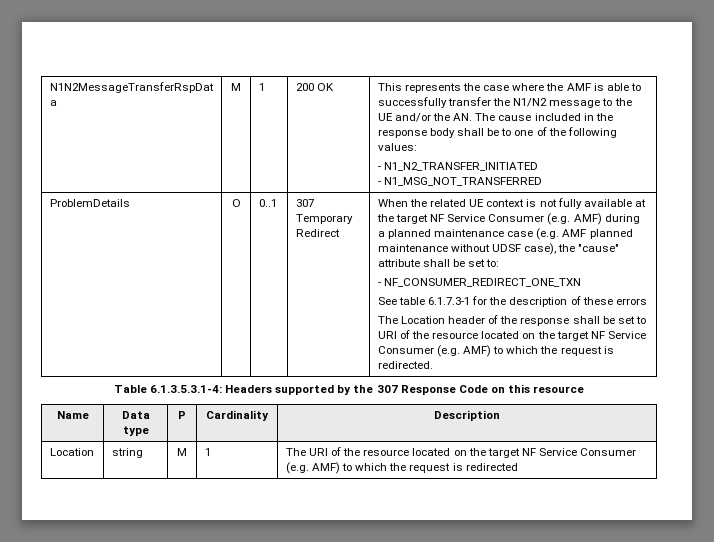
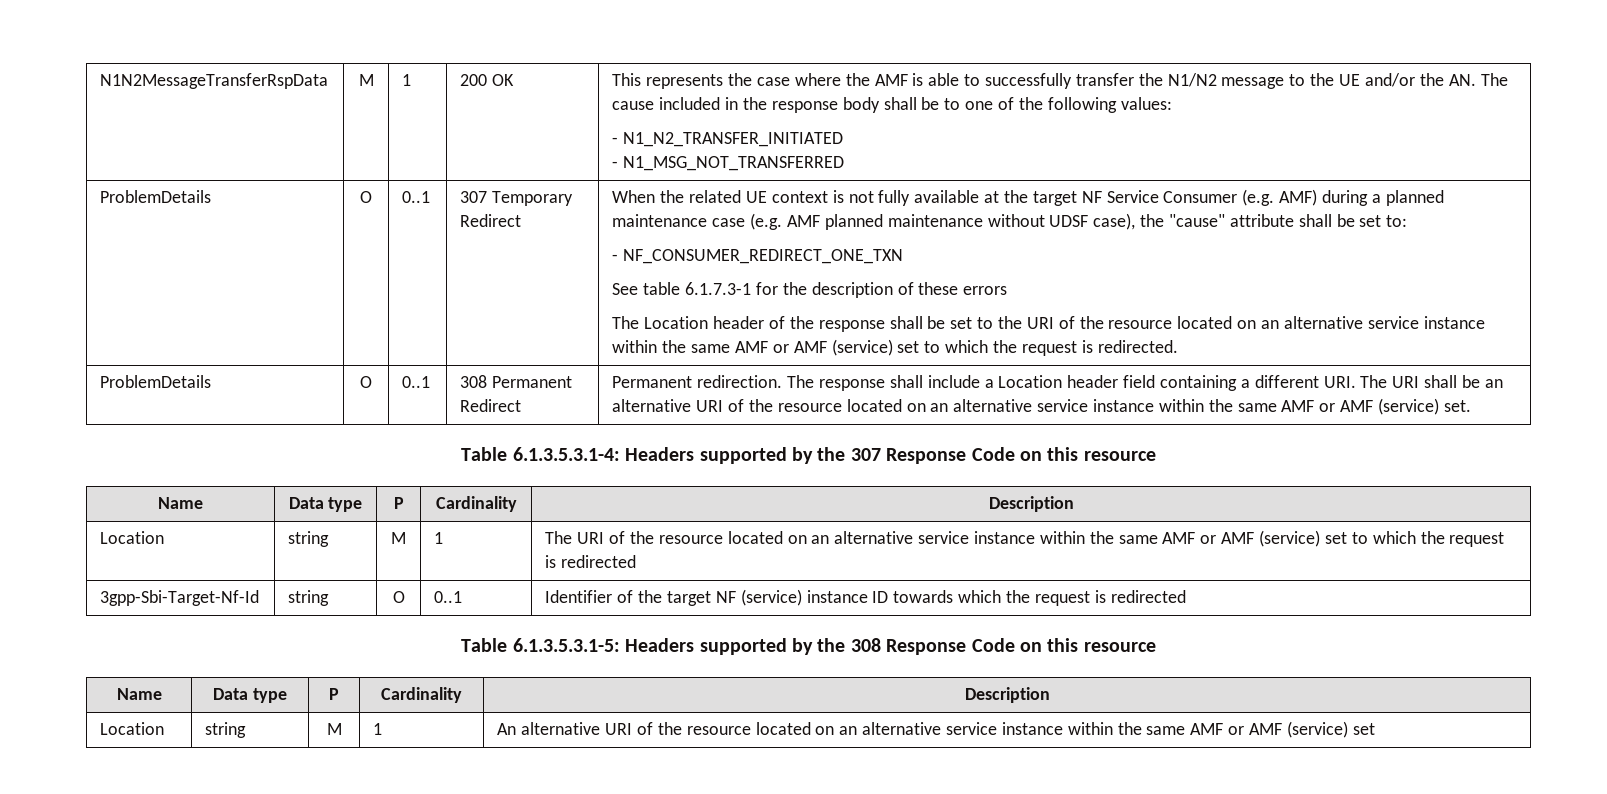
[377,330,646,341] [377,345,492,357] URI of the resource located on the target NF Service Consumer (e.g. AMF) -> [998,316,1485,329] [612,339,920,356] the URI of the resource located on an alternative service instance within the same AMF or AMF (service) set
(433, 365) none -> [100,375,212,388] [360,376,372,388] [402,376,431,388] [460,375,573,388] [460,399,522,412] [612,375,1503,391] [612,398,1471,415] // ProblemDetails | O | 0..1 | 308 Permanent Redirect | Permanent redirection. The response shall include a Location header field containing a different URI. The URI shall be an alternative URI of the resource located on an alternative service instance within the same AMF or AMF (service) set.
[468,448,637,458] [285,462,341,474] the target NF Service Consumer (e.g. AMF) -> [811,530,1347,547] an alternative service instance within the same AMF or AMF (service) set
(518, 467) none -> [100,590,260,606] [288,590,330,606] [392,591,405,603] [434,591,463,603] [545,589,1186,606] [461,638,1156,655] [116,688,162,700] [213,688,287,703] [329,688,339,700] [381,687,462,703] [964,687,1050,703] [100,722,165,735] [205,722,247,738] [326,723,342,735] [373,723,383,735] [497,721,1375,738] // 3gpp-Sbi-Target-Nf-Id | string | O | 0..1 | Identifier of the target NF (service) instance ID towards which the request is redirected // Table 6.1.3.5.3.1-5: Headers supported by the 308 Response Code on this resource // Name | Data type | P | Cardinality | Description // Location | string | M | 1 | An alternative URI of the resource located on an alternative service instance within the same AMF or AMF (service) set

